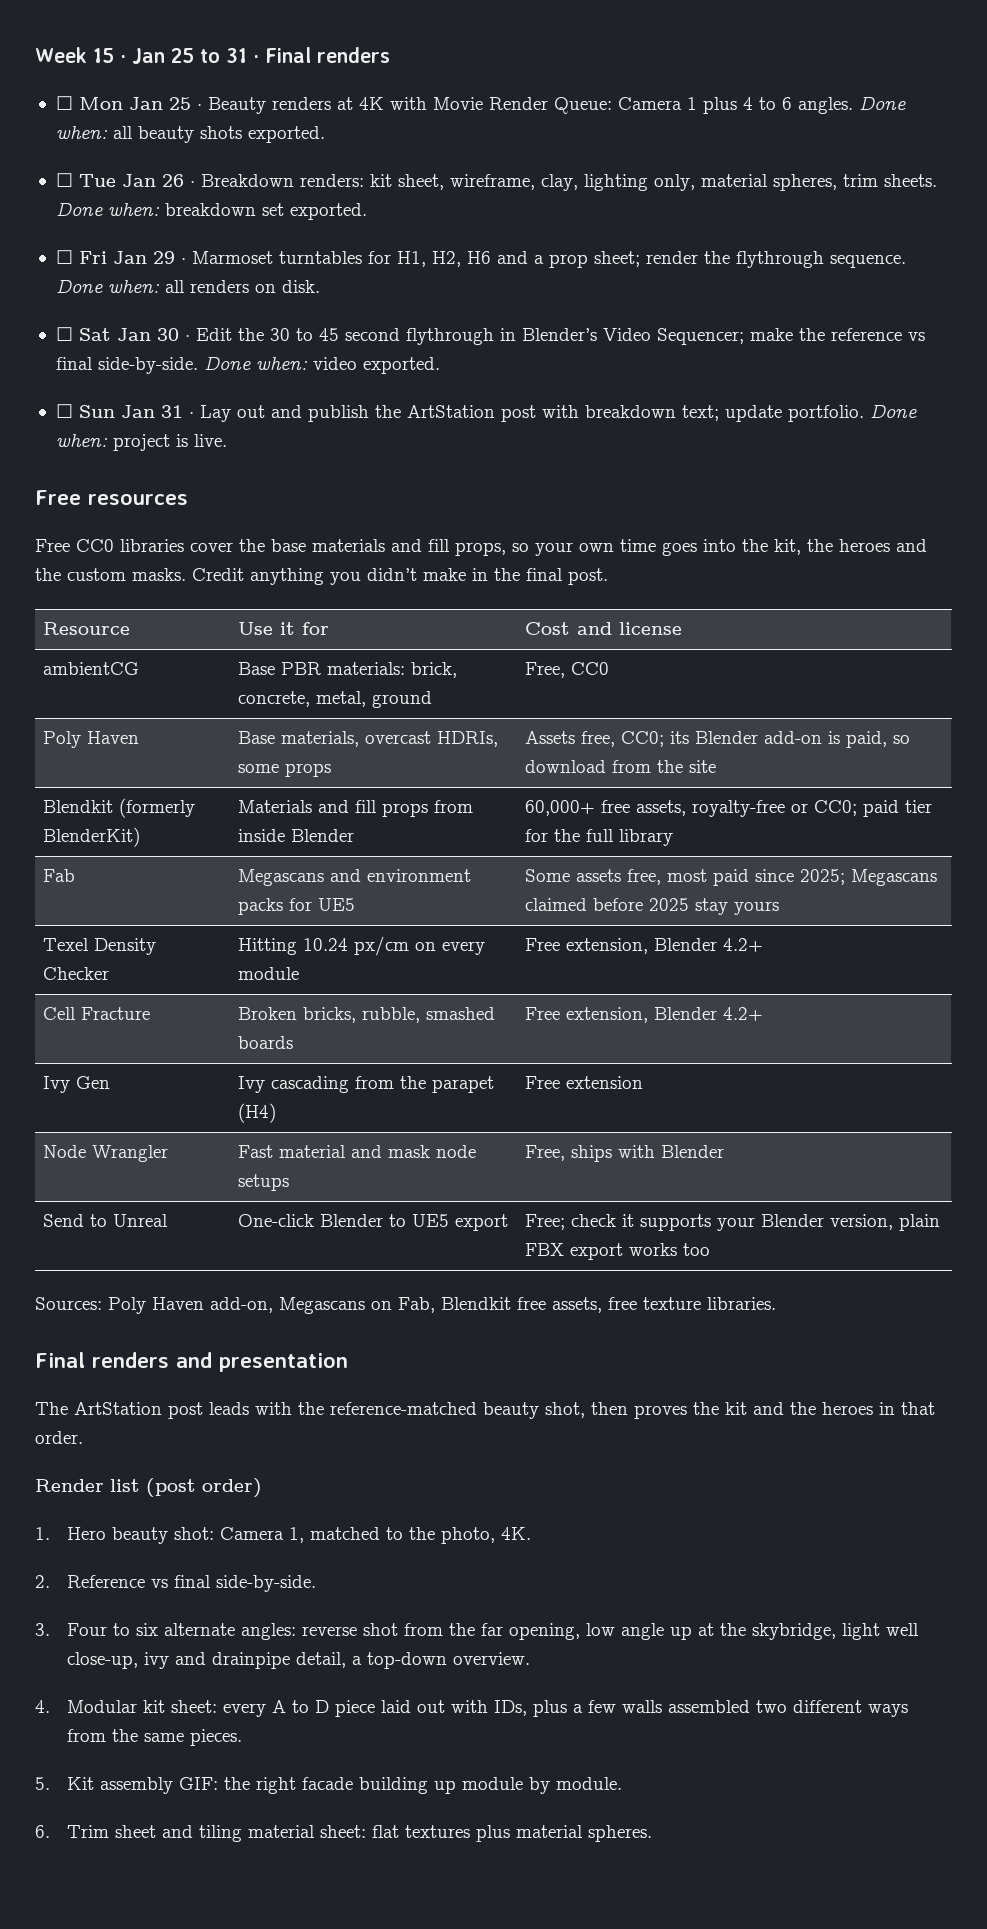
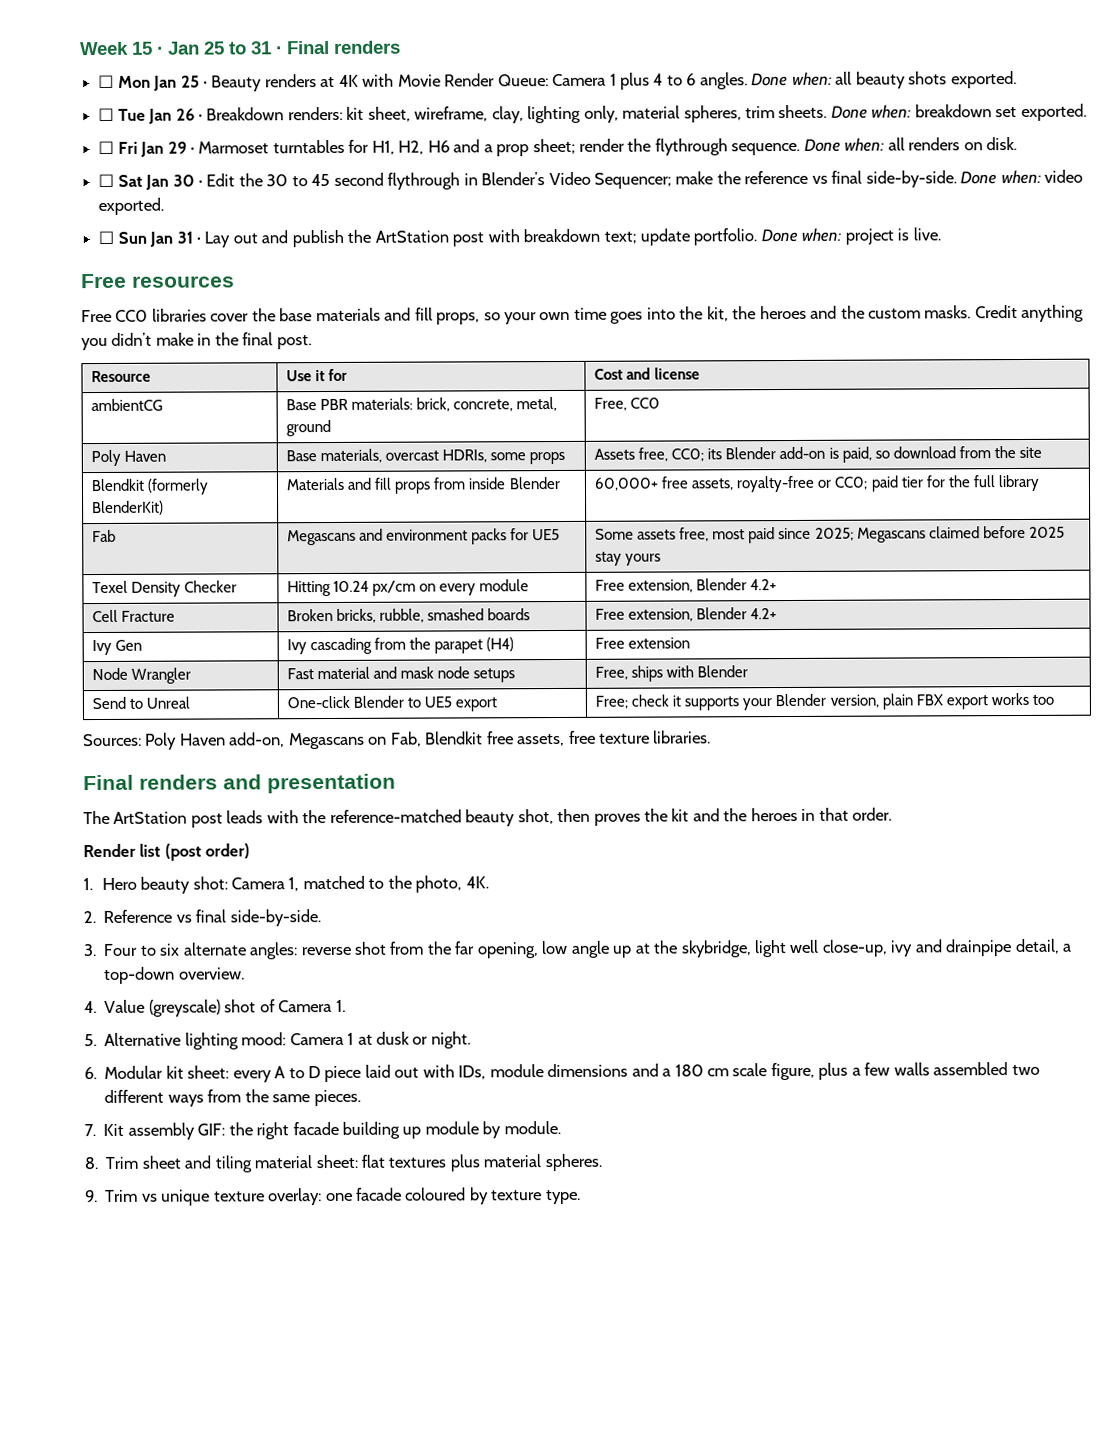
(50, 1706) none -> [104,999,346,1017] [84,1031,471,1050] [84,1067,97,1080] Value (greyscale) shot of Camera 1. // 5. Alternative lighting mood: Camera 1 at dusk or night. // 6.
(527, 1708) none -> [489,1062,815,1081] module dimensions and a 180 cm scale figure,
[35,1777,50,1790] 5. -> [84,1124,96,1137] 7.
[35,1825,50,1838] 6. -> [84,1157,98,1170] 8.
(652, 1833) none -> [85,1187,581,1206] // 9. Trim vs unique texture overlay: one facade coloured by texture type.

